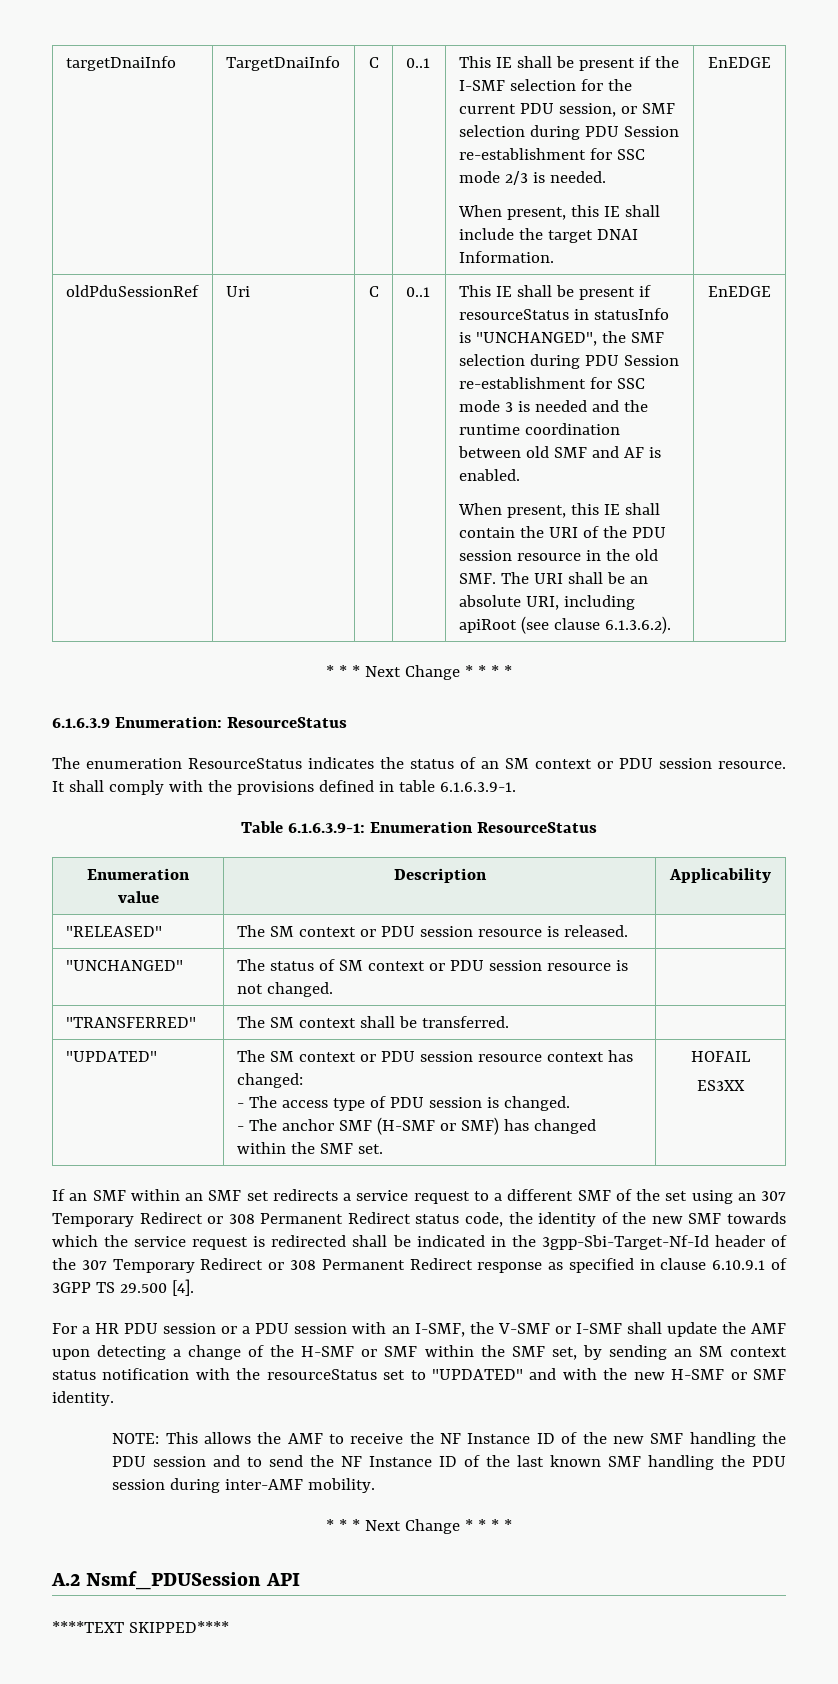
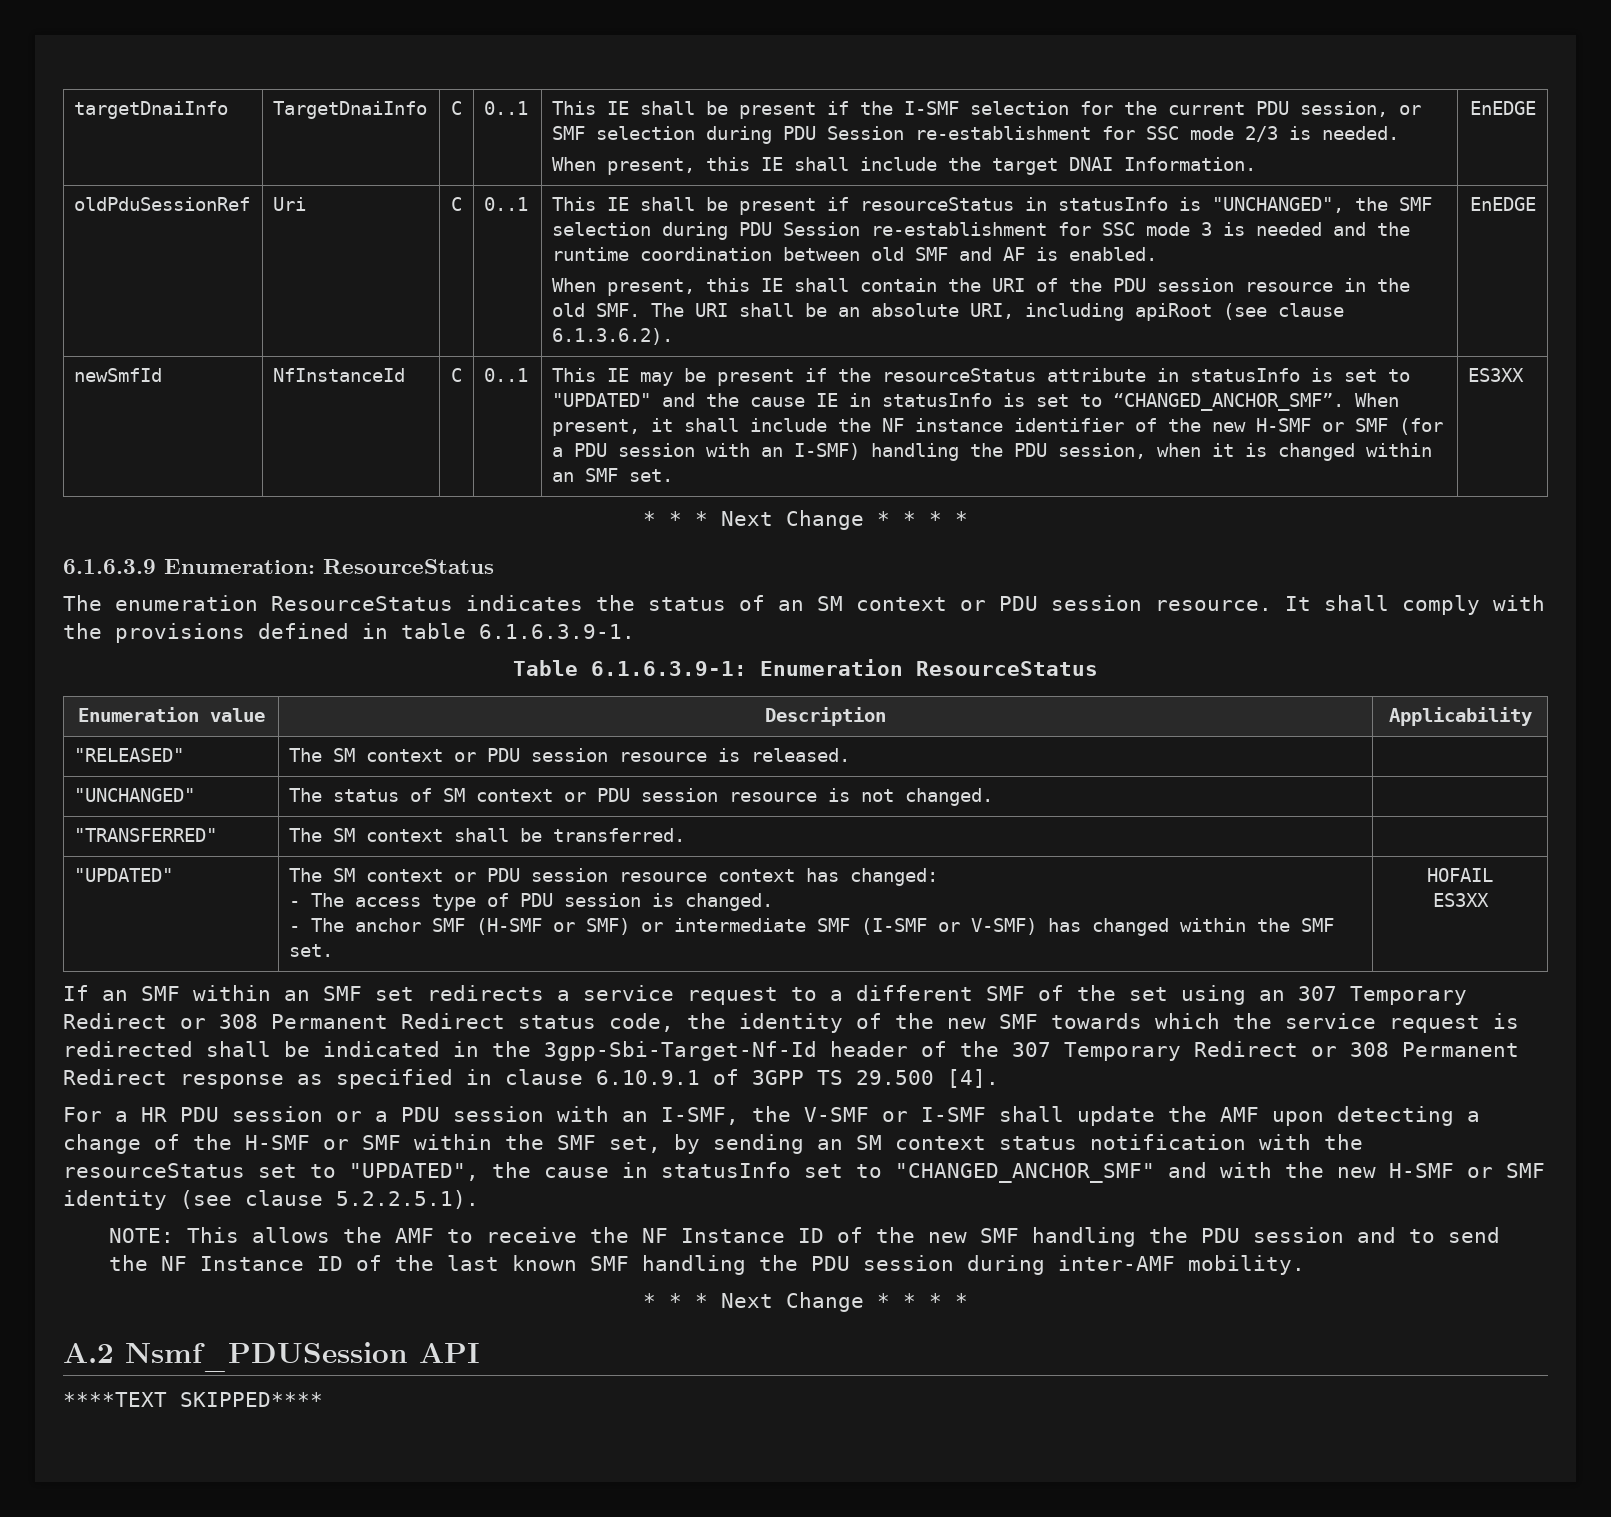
(771, 291) none -> [74,368,163,382] [273,368,406,382] [451,368,462,382] [484,368,529,382] [552,368,1411,386] [552,393,1400,411] [552,418,1444,436] [552,443,1433,461] [552,468,674,482] [1468,368,1525,382] // newSmfId | NfInstanceId | C | 0..1 | This IE may be present if the resourceStatus attribute in statusInfo is set to "UPDATED" and the cause IE in statusInfo is set to “CHANGED_ANCHOR_SMF”. When present, it shall include the NF instance identifier of the new H-SMF or SMF (for a PDU session with an I-SMF) handling the PDU session, when it is changed within an SMF set. | ES3XX
(499, 1126) none -> [641,918,1038,935] or intermediate SMF (I-SMF or V-SMF)
[432,1369,523,1380] "UPDATED" -> [349,1162,1155,1183] "UPDATED", the cause in statusInfo set to "CHANGED_ANCHOR_SMF"
[52,1391,114,1406] identity. -> [63,1190,479,1210] identity (see clause 5.2.2.5.1).

